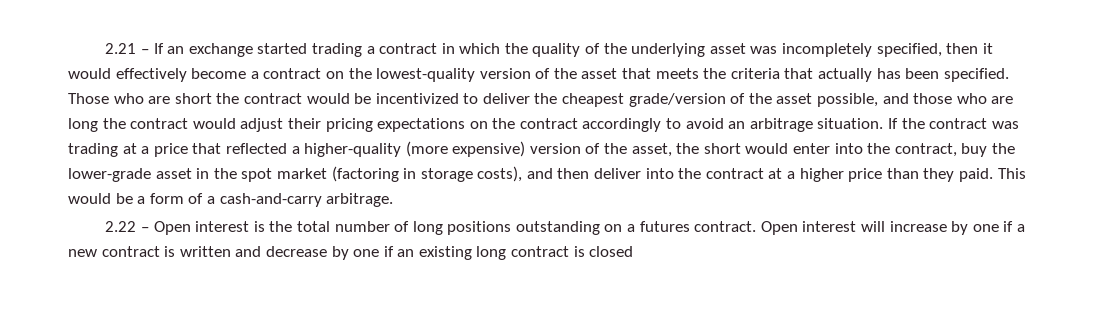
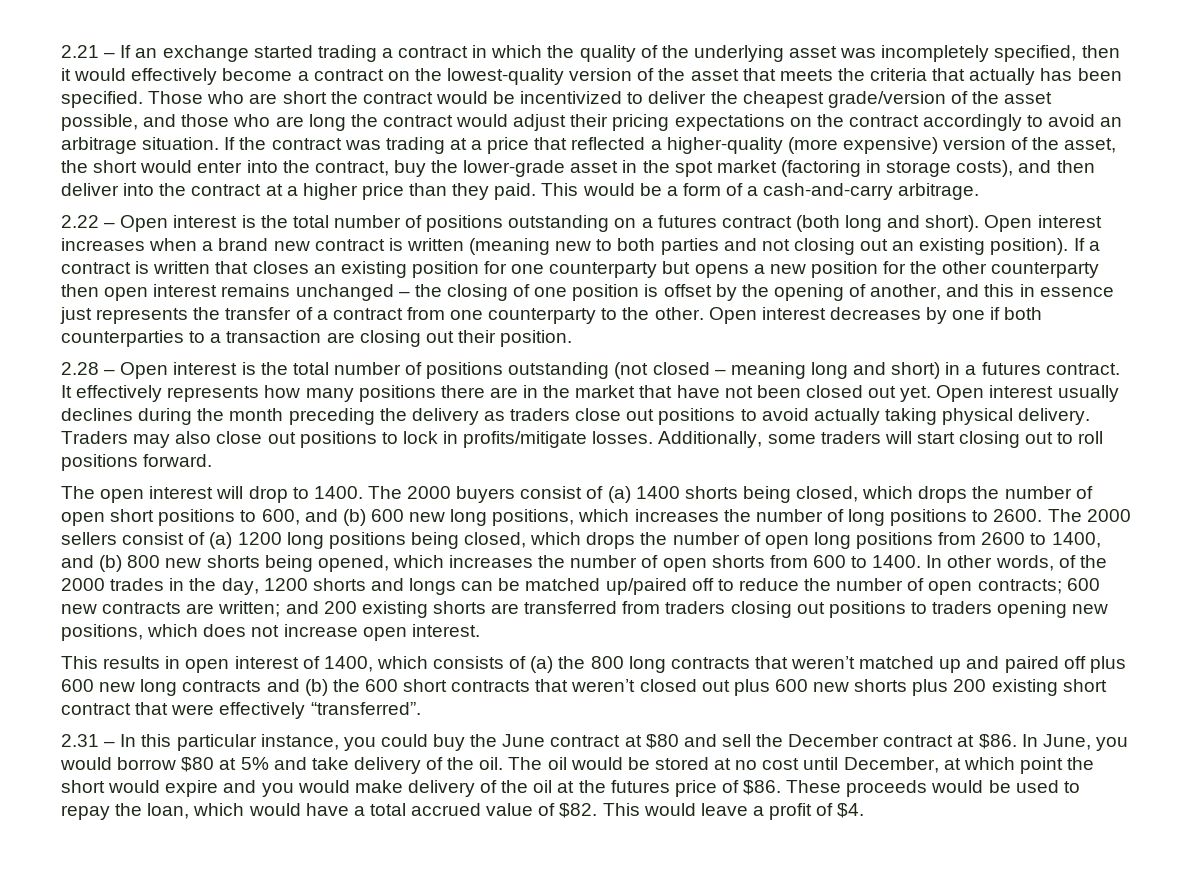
[412,221,443,235] long -> (423, 221) none
[694,221,1025,235] [68,246,634,260] contract. Open interest will increase by one if a new contract is written and decrease by one if an existing long contract is closed -> [721,215,1102,232] [61,238,1100,255] [61,261,1100,278] [61,284,1114,301] [60,307,1043,324] [61,330,573,347] [61,362,1120,379] [61,385,1119,402] [61,408,1091,425] [61,431,1104,448] [61,454,213,471] [61,486,1093,503] [61,509,1131,526] [61,532,1101,549] [61,555,1107,572] [61,578,1100,595] [61,601,1109,618] [61,624,480,641] [61,656,1126,673] [61,679,1107,696] [61,702,421,719] [61,734,1128,751] [60,757,1095,774] [61,780,1080,797] [61,803,865,820] contract (both long and short). Open interest increases when a brand new contract is written (meaning new to both parties and not closing out an existing position). If a contract is written that closes an existing position for one counterparty but opens a new position for the other counterparty then open interest remains unchanged – the closing of one position is offset by the opening of another, and this in essence just represents the transfer of a contract from one counterparty to the other. Open interest decreases by one if both counterparties to a transaction are closing out their position. // 2.28 – Open interest is the total number of positions outstanding (not closed – meaning long and short) in a futures contract. It effectively represents how many positions there are in the market that have not been closed out yet. Open interest usually declines during the month preceding the delivery as traders close out positions to avoid actually taking physical delivery. Traders may also close out positions to lock in profits/mitigate losses. Additionally, some traders will start closing out to roll positions forward. // The open interest will drop to 1400. The 2000 buyers consist of (a) 1400 shorts being closed, which drops the number of open short positions to 600, and (b) 600 new long positions, which increases the number of long positions to 2600. The 2000 sellers consist of (a) 1200 long positions being closed, which drops the number of open long positions from 2600 to 1400, and (b) 800 new shorts being opened, which increases the number of open shorts from 600 to 1400. In other words, of the 2000 trades in the day, 1200 shorts and longs can be matched up/paired off to reduce the number of open contracts; 600 new contracts are written; and 200 existing shorts are transferred from traders closing out positions to traders opening new positions, which does not increase open interest. // This results in open interest of 1400, which consists of (a) the 800 long contracts that weren’t matched up and paired off plus 600 new long contracts and (b) the 600 short contracts that weren’t closed out plus 600 new shorts plus 200 existing short contract that were effectively “transferred”. // 2.31 – In this particular instance, you could buy the June contract at $80 and sell the December contract at $86. In June, you would borrow $80 at 5% and take delivery of the oil. The oil would be stored at no cost until December, at which point the short would expire and you would make delivery of the oil at the futures price of $86. These proceeds would be used to repay the loan, which would have a total accrued value of $82. This would leave a profit of $4.

